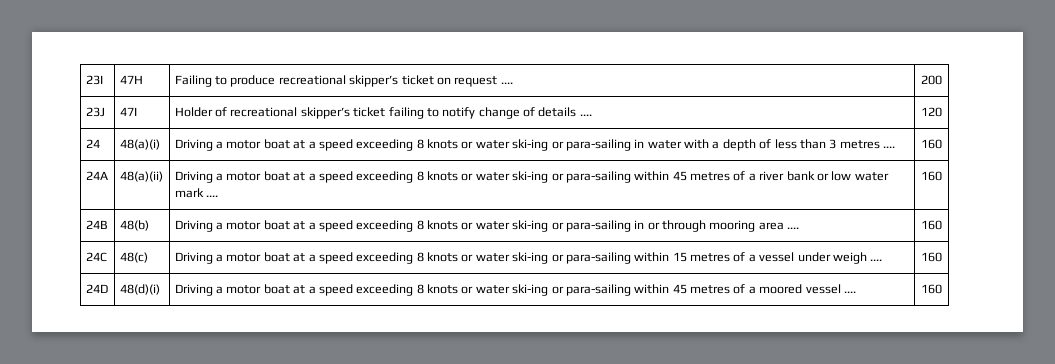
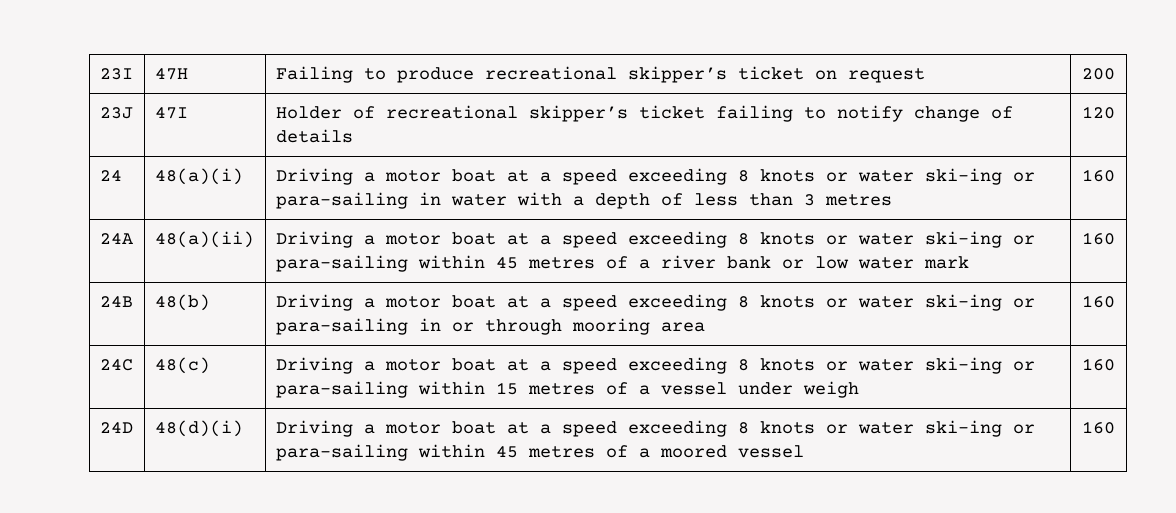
[500,82,513,84] .... -> (925, 75) none
[579,114,592,116] .... -> (353, 136) none
[883,146,896,148] .... -> (892, 200) none
[206,195,219,197] .... -> (969, 262) none
[787,227,800,229] .... -> (705, 327) none
[870,259,883,261] .... -> (859, 389) none
[843,291,856,293] .... -> (804, 451) none

